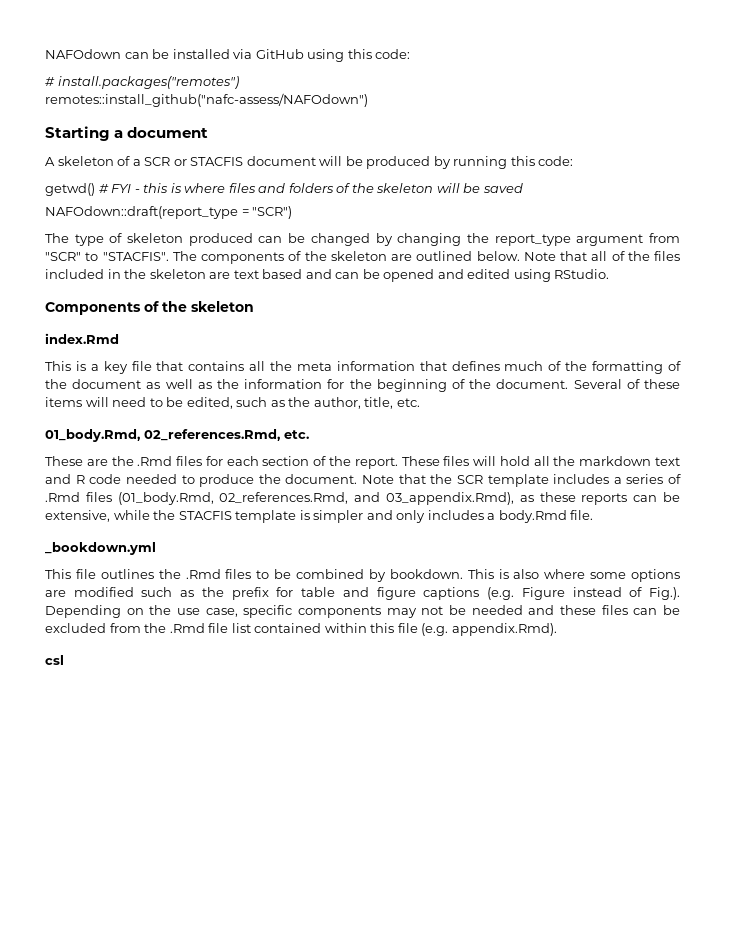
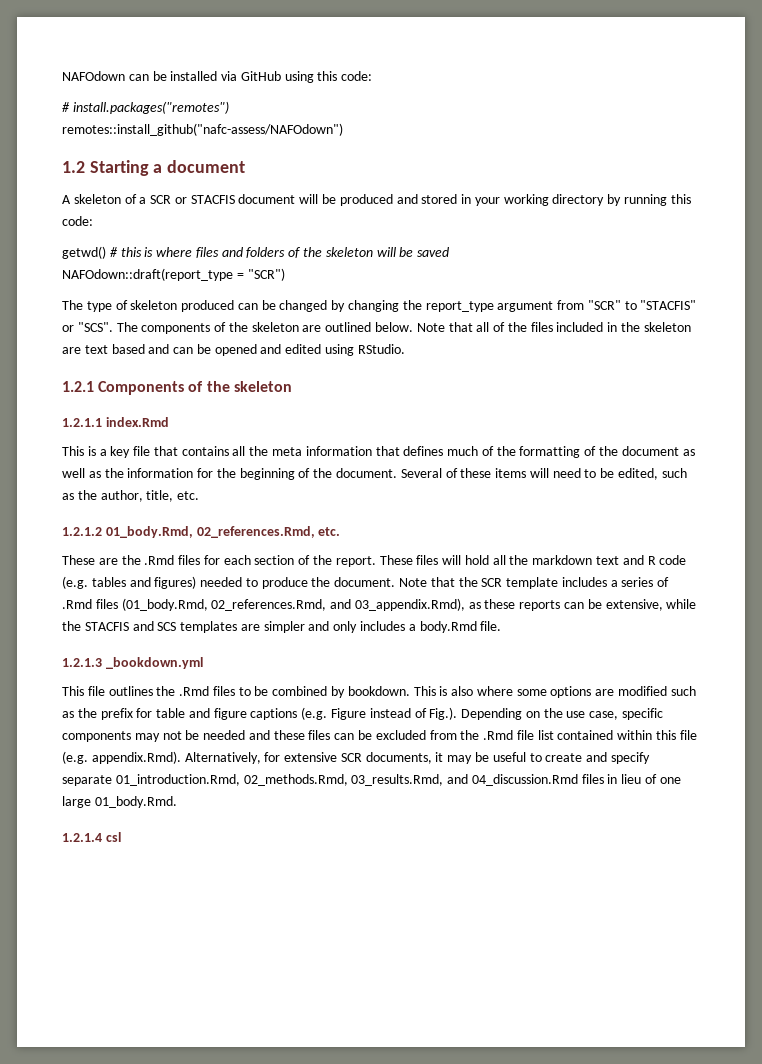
(368, 100) none -> [62,161,85,173] 1.2
(431, 162) none -> [396,194,605,206] and stored in your working directory
[111,184,140,193] FYI - -> (118, 252) none
[102,252,169,261] "STACFIS". -> [640,300,697,310] [62,322,113,332] "STACFIS" or "SCS".
(610, 274) none -> [62,381,94,392] 1.2.1
(254, 306) none -> [62,418,102,427] 1.2.1.1
(420, 402) none -> [62,527,102,536] 1.2.1.2
(122, 479) none -> [62,576,197,589] (e.g. tables and figures)
[235,510,310,523] template is -> [132,621,260,633] and SCS templates are
(594, 515) none -> [62,658,102,667] 1.2.1.3
(557, 629) // -> [184,752,650,764] [62,774,681,786] [62,796,177,808] [62,833,102,842] Alternatively, for extensive SCR documents, it may be useful to create and specify separate 01_introduction.Rmd, 02_methods.Rmd, 03_results.Rmd, and 04_discussion.Rmd files in lieu of one large 01_body.Rmd. // 1.2.1.4

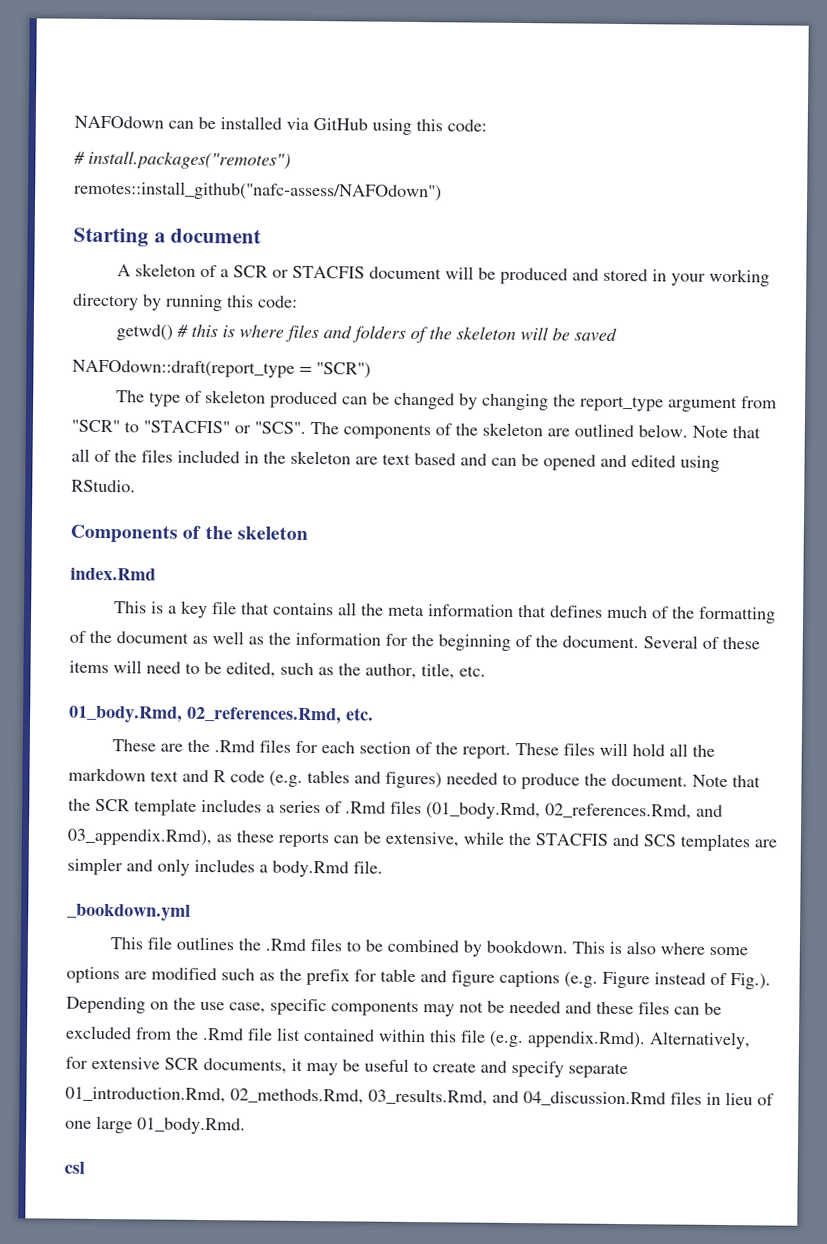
[62,161,85,173] 1.2 -> (442, 191) none
[62,381,94,392] 1.2.1 -> (136, 486) none
[62,418,102,427] 1.2.1.1 -> (308, 533) none
[62,527,102,536] 1.2.1.2 -> (486, 671) none
[62,658,102,667] 1.2.1.3 -> (383, 867) none
[62,833,102,842] 1.2.1.4 -> (246, 1126) none

